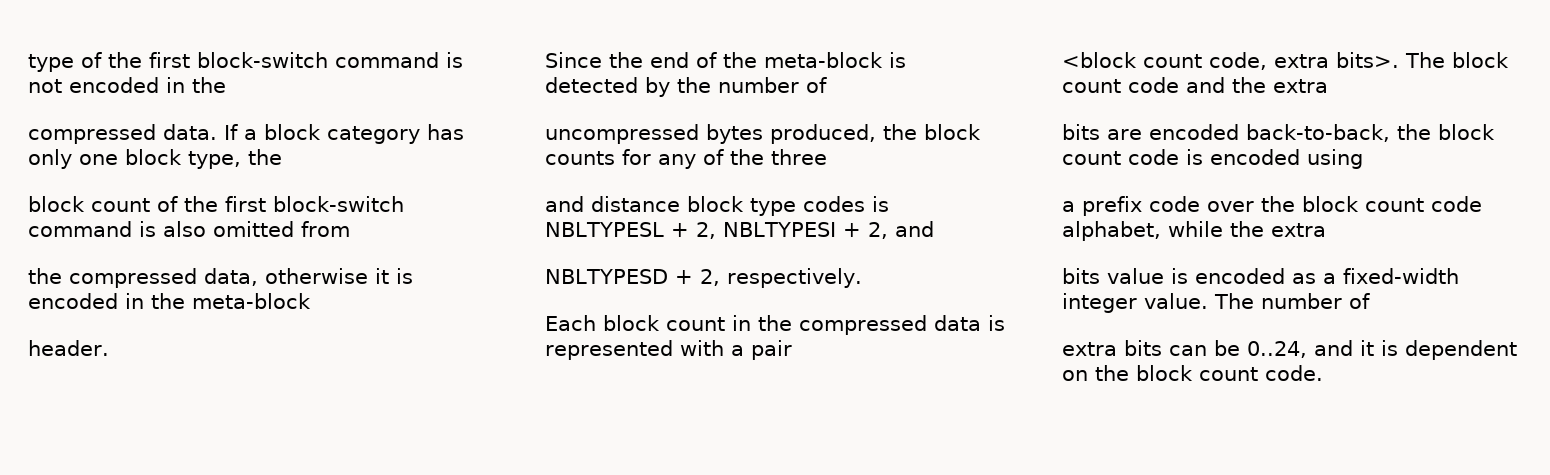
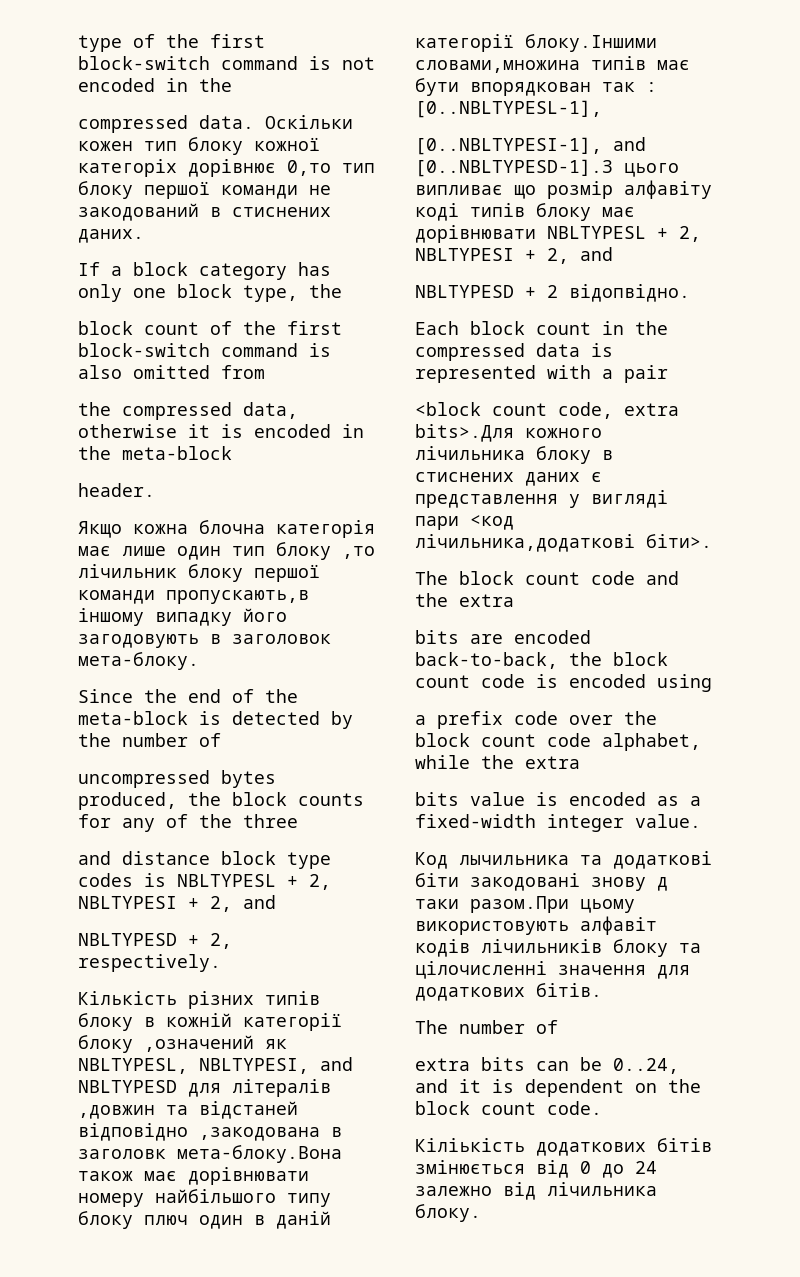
(217, 132) none -> [265,115,353,129] [78,137,320,155] [78,159,375,177] [78,181,331,199] [78,203,331,221] [78,229,144,243] Оскільки кожен тип блоку кожної категоріх дорівнює 0,то тип блоку першої команди не закодований в стиснених даних. //
(109, 348) none -> [78,520,375,538] [78,542,375,560] [78,564,320,582] [78,590,309,604] [78,608,287,626] [78,634,331,648] [78,652,199,670] // Якщо кожна блочна категорія має лише один тип блоку ,то лічильник блоку першої команди пропускають,в іншому випадку його загодовують в заголовок мета-блоку.
(862, 278) none -> [78,991,320,1009] [78,1013,342,1031] [78,1035,287,1053] [78,1057,353,1074] [78,1079,331,1097] [78,1101,298,1119] [78,1123,342,1141] [78,1145,342,1163] [78,1167,309,1185] [78,1189,331,1207] [78,1211,331,1229] [415,34,657,52] [415,56,690,73] [415,78,657,96] [415,100,602,118] [415,137,646,155] [415,159,679,177] [415,180,712,199] [415,203,635,221] [415,225,701,243] [415,247,613,264] [415,284,690,302] // Кількість різних типів блоку в кожній категорії блоку ,означений як NBLTYPESL, NBLTYPESI, and NBLTYPESD для літералів ,довжин та відстаней відповідно ,закодована в заголовк мета-блоку.Вона також має дорівнювати номеру найбільшого типу блоку плюч один в даній категорії блоку.Іншими словами,множина типів має бути впорядкован так : [0..NBLTYPESL-1], // [0..NBLTYPESI-1], and [0..NBLTYPESD-1].З цього випливає що розмір алфавіту коді типів блоку має дорівнювати NBLTYPESL + 2, NBLTYPESI + 2, and // NBLTYPESD + 2 відопвідно.
[1336,52,1399,68] bits>. -> [415,424,602,442] [415,446,613,464] [415,472,602,486] [415,490,668,508] [415,515,514,530] [415,534,712,552] bits>.Для кожного лічильника блоку в стиснених даних є представлення у вигляді пари <код лічильника,додаткові біти>. //
(1208, 301) none -> [415,851,712,869] [415,873,668,891] [415,896,635,913] [415,916,657,935] [415,939,701,957] [415,961,690,979] [415,983,602,1001] // Код лычильника та додаткові біти закодовані знову д таки разом.При цьому використовують алфавіт кодів лічильників блоку та цілочисленні значення для додаткових бітів. //
(1323, 373) none -> [415,1138,712,1156] [415,1160,657,1178] [415,1182,657,1200] [415,1204,481,1222] // Кіліькість додаткових бітів змінюється від 0 до 24 залежно від лічильника блоку.

